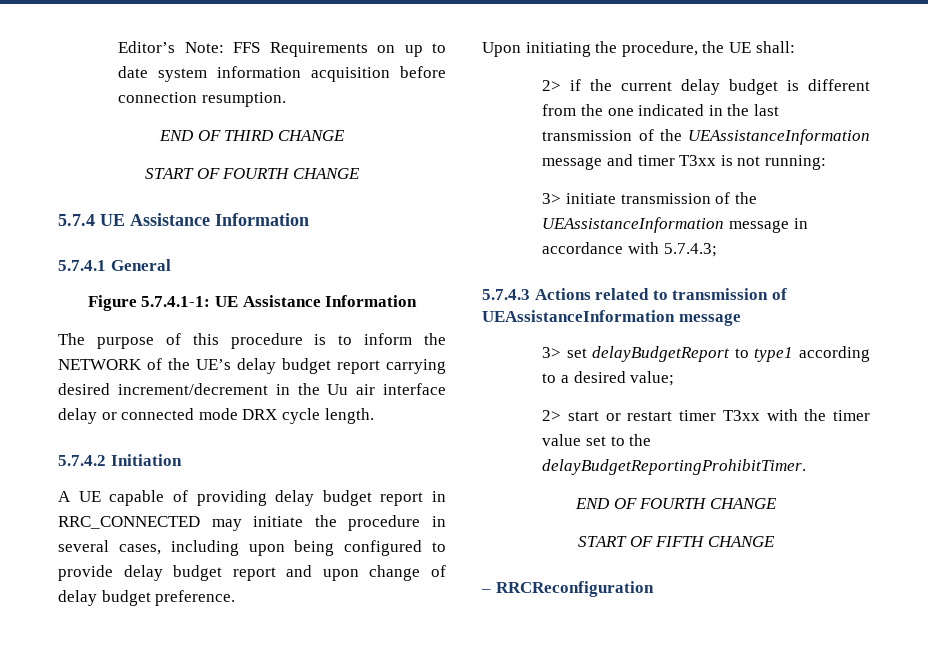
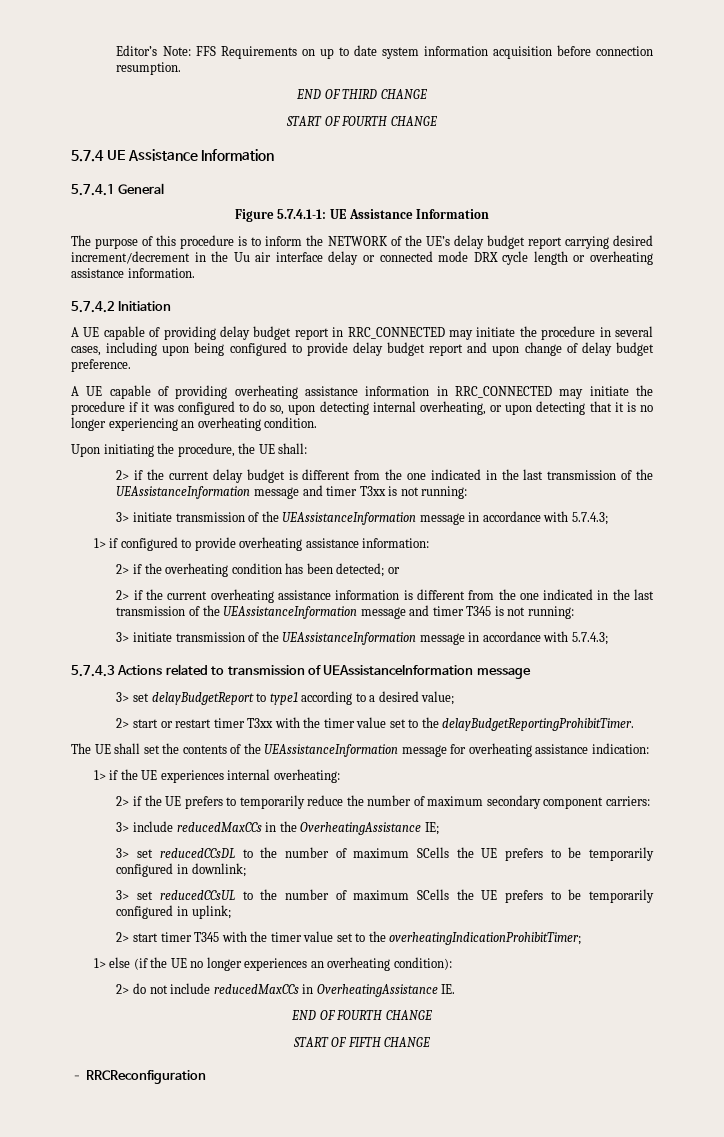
[324,408,374,424] length. -> [533,251,653,265] [71,268,195,278] length or overheating assistance information.
(236, 598) none -> [71,385,653,399] [71,401,653,415] [71,417,318,431] // A UE capable of providing overheating assistance information in RRC_CONNECTED may initiate the procedure if it was configured to do so, upon detecting internal overheating, or upon detecting that it is no longer experiencing an overheating condition.
(717, 250) none -> [93,537,430,551] [116,563,400,577] [116,589,654,603] [116,605,574,619] [116,631,608,645] // 1> if configured to provide overheating assistance information: // 2> if the overheating condition has been detected; or // 2> if the current overheating assistance information is different from the one indicated in the last transmission of the UEAssistanceInformation message and timer T345 is not running: // 3> initiate transmission of the UEAssistanceInformation message in accordance with 5.7.4.3;
(807, 467) none -> [71,743,649,757] [93,769,340,783] [116,795,650,809] [116,821,439,835] [116,847,654,861] [116,863,246,877] [116,889,654,903] [116,905,231,919] [116,931,582,945] [93,957,452,971] [116,983,456,997] // The UE shall set the contents of the UEAssistanceInformation message for overheating assistance indication: // 1> if the UE experiences internal overheating: // 2> if the UE prefers to temporarily reduce the number of maximum secondary component carriers: // 3> include reducedMaxCCs in the OverheatingAssistance IE; // 3> set reducedCCsDL to the number of maximum SCells the UE prefers to be temporarily configured in downlink; // 3> set reducedCCsUL to the number of maximum SCells the UE prefers to be temporarily configured in uplink; // 2> start timer T345 with the timer value set to the overheatingIndicationProhibitTimer; // 1> else (if the UE no longer experiences an overheating condition): // 2> do not include reducedMaxCCs in OverheatingAssistance IE.

